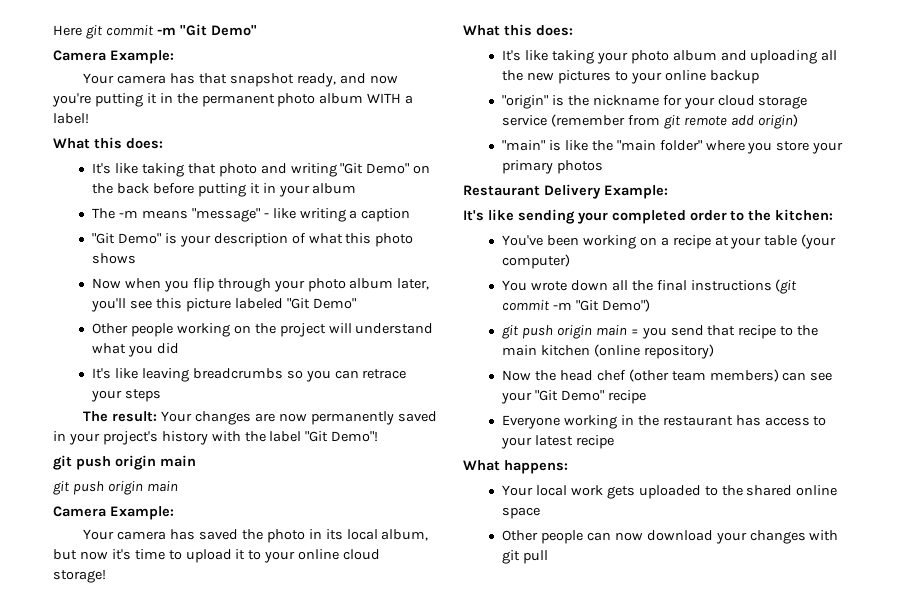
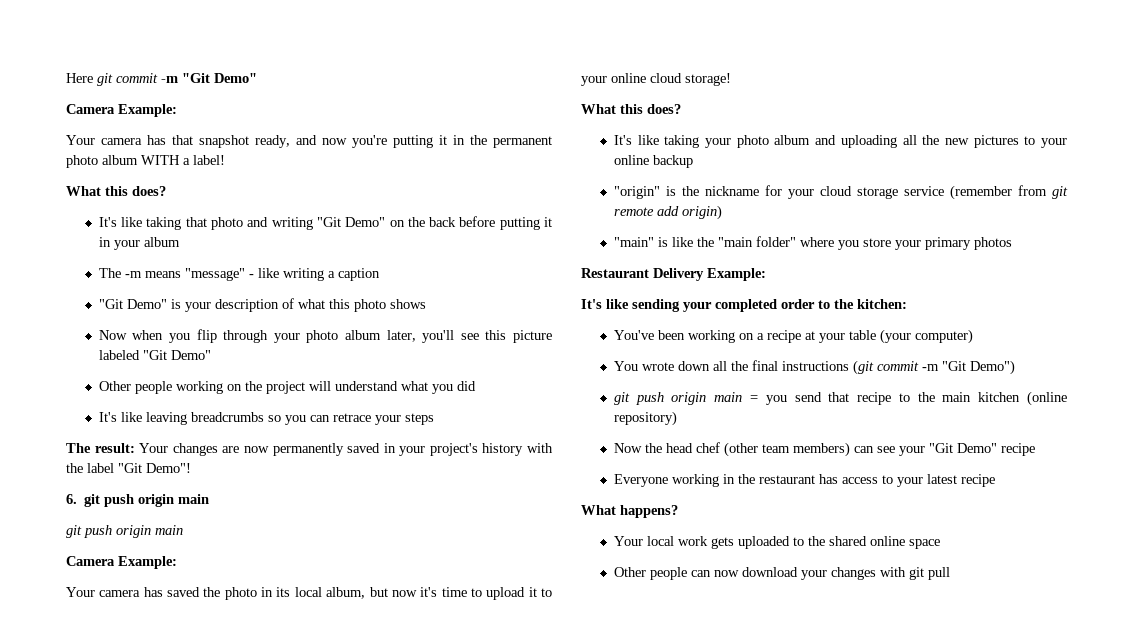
[125,138,163,149] does: -> [132,186,166,196] does?
(379, 436) none -> [66,494,77,504] 6.
[535,25,573,36] does: -> [647,104,681,114] does?
[503,460,568,474] happens: -> [620,505,678,518] happens?

